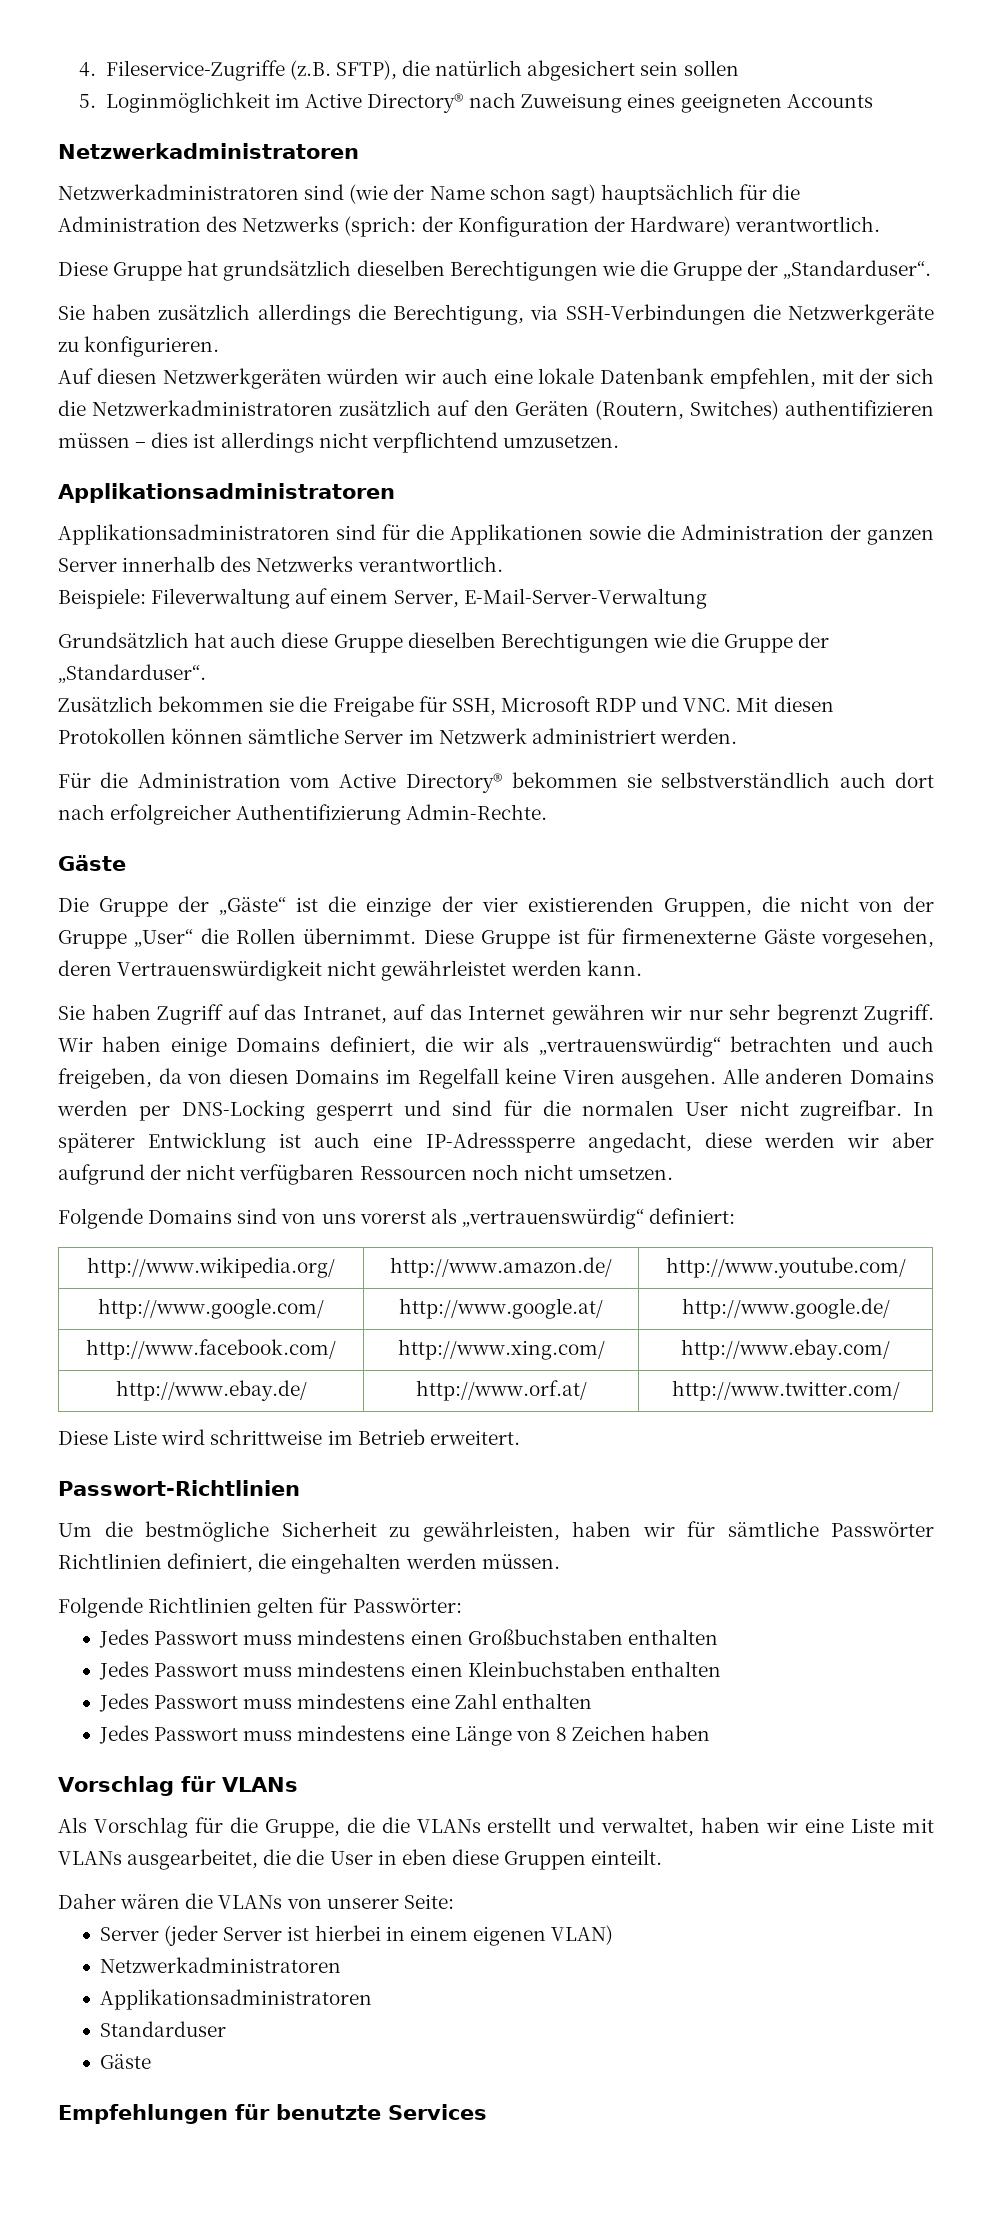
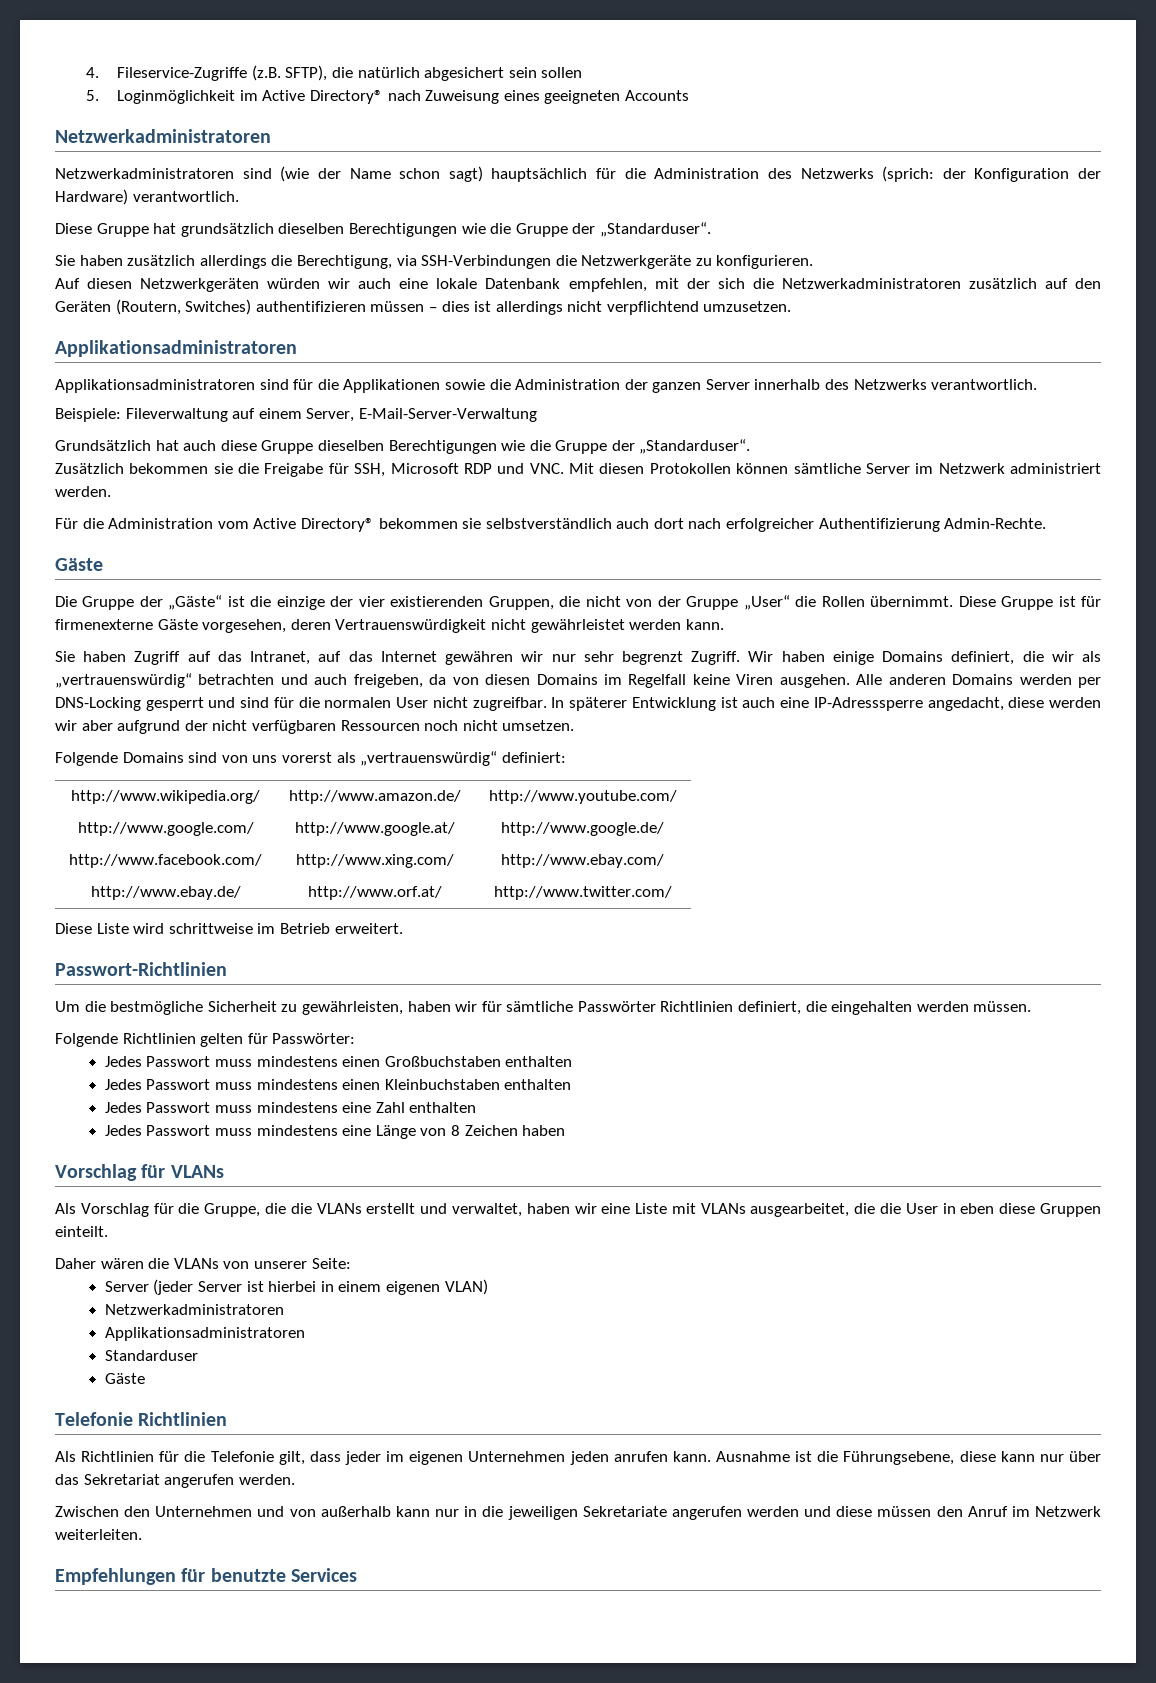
(152, 2061) none -> [55,1412,228,1426] [55,1451,1101,1465] [55,1474,295,1488] [55,1506,1101,1520] [55,1529,142,1540] // Telefonie Richtlinien // Als Richtlinien für die Telefonie gilt, dass jeder im eigenen Unternehmen jeden anrufen kann. Ausnahme ist die Führungsebene, diese kann nur über das Sekretariat angerufen werden. // Zwischen den Unternehmen und von außerhalb kann nur in die jeweiligen Sekretariate angerufen werden und diese müssen den Anruf im Netzwerk weiterleiten.

